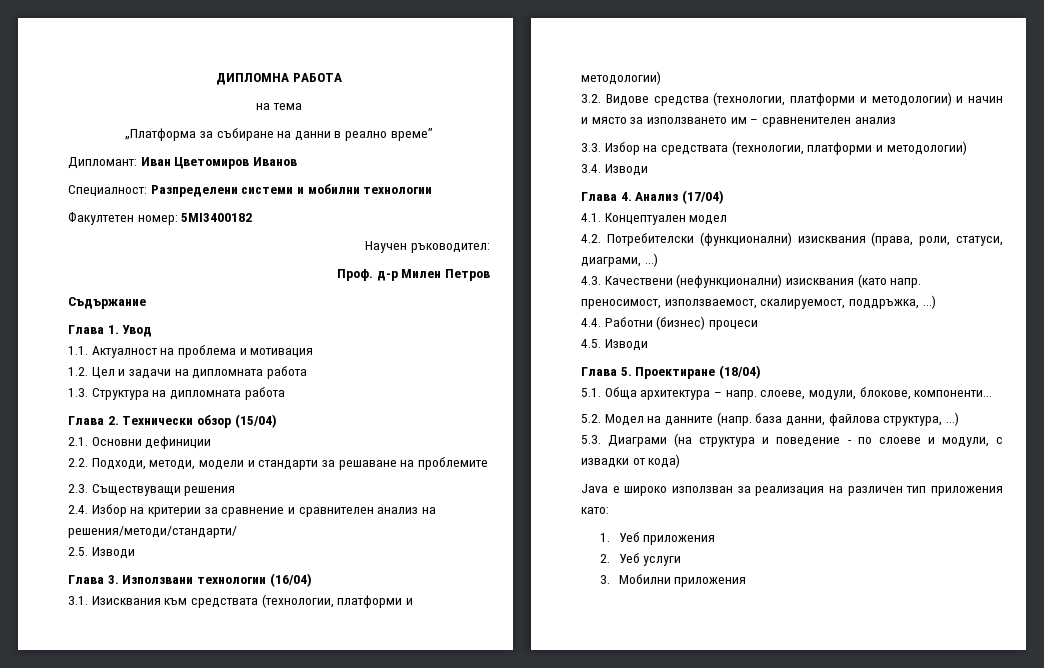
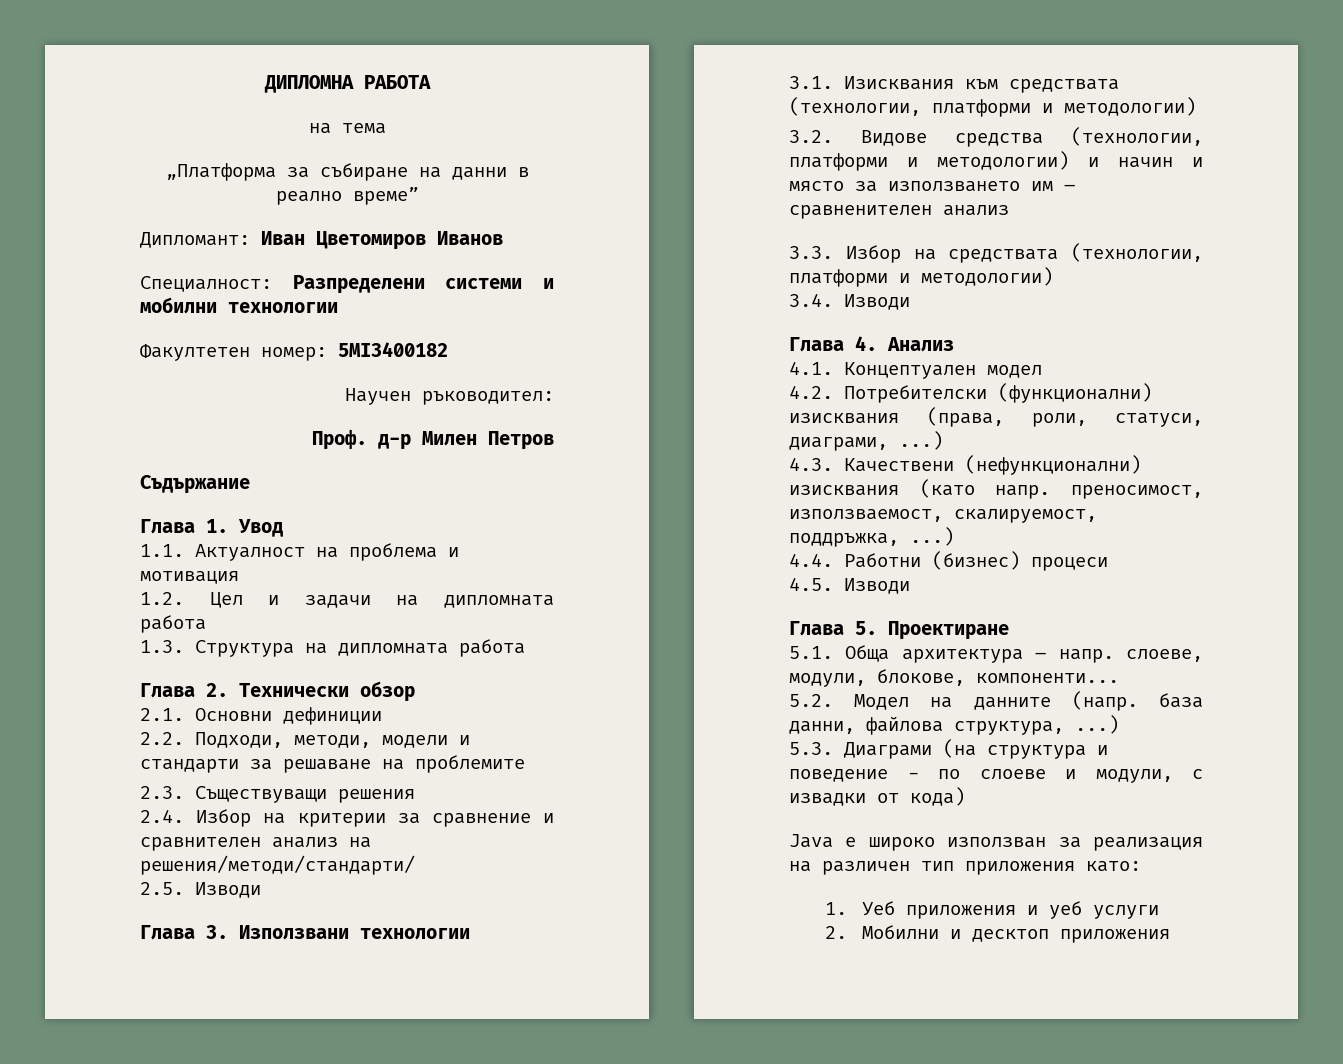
[234,414,277,428] (15/04) -> (415, 691) none
[269,573,312,587] (16/04) -> (470, 934) none
[681,190,724,204] (17/04) -> (954, 344) none
[718,365,761,379] (18/04) -> (1009, 630) none
[599,553,640,563] // 2. Уеб -> [1026,901,1082,919] и уеб
[599,574,671,584] 3. Мобилни -> [825,925,1049,942] 2. Мобилни и десктоп

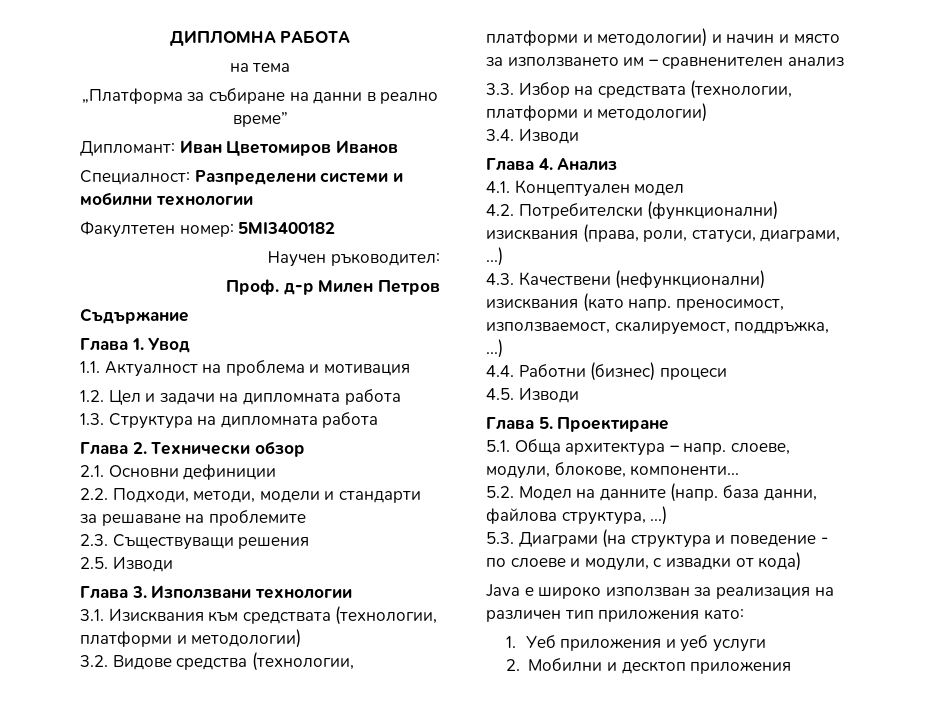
[140,809,554,827] [140,837,371,851] [140,855,415,875] // 2.4. Избор на критерии за сравнение и сравнителен анализ на решения/методи/стандарти/ -> (310, 543) none

